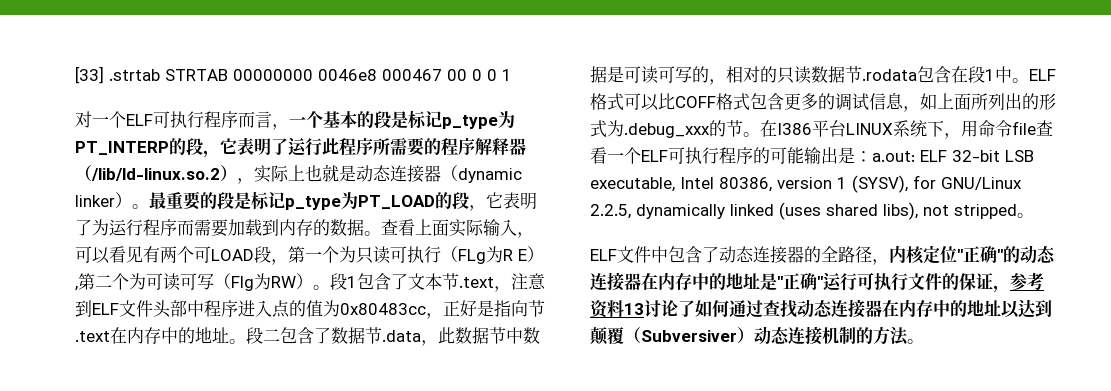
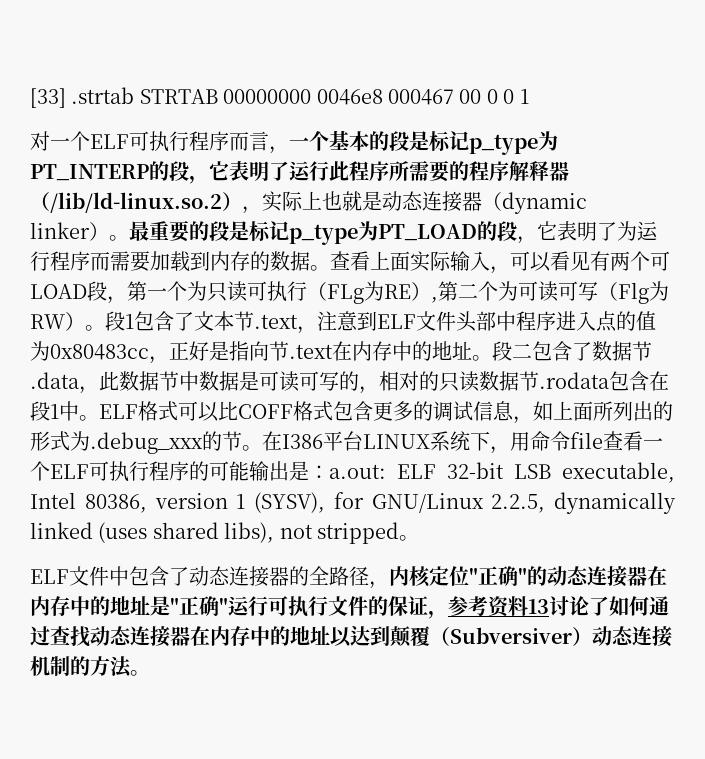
[503,249,527,261] R E -> [384,284,411,299] RE

